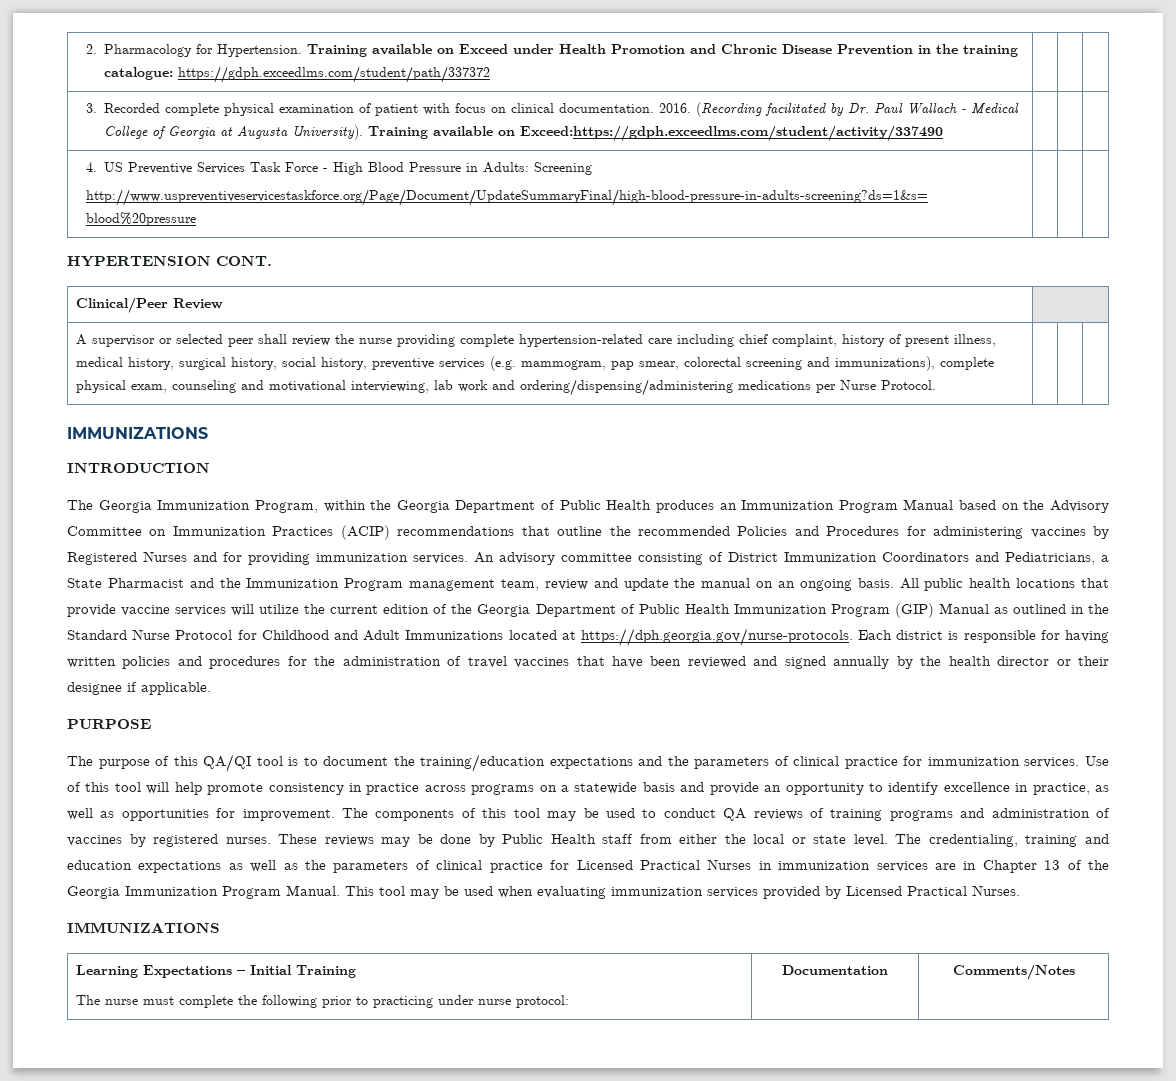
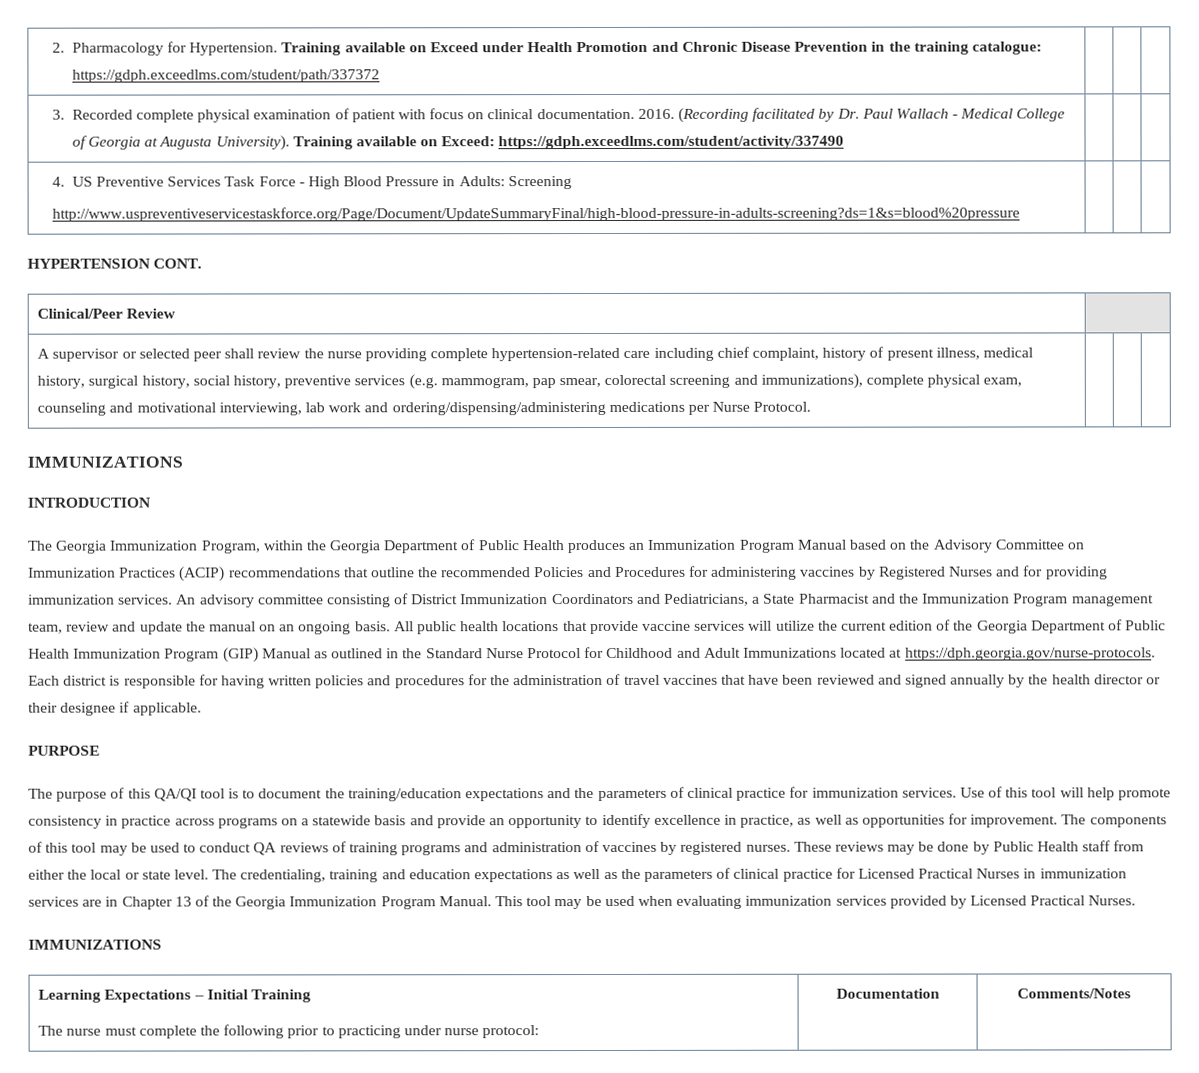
[520,125,944,141] Exceed:https://gdph.exceedlms.com/student/activity/337490 -> [441,135,845,150] Exceed: https://gdph.exceedlms.com/student/activity/337490

